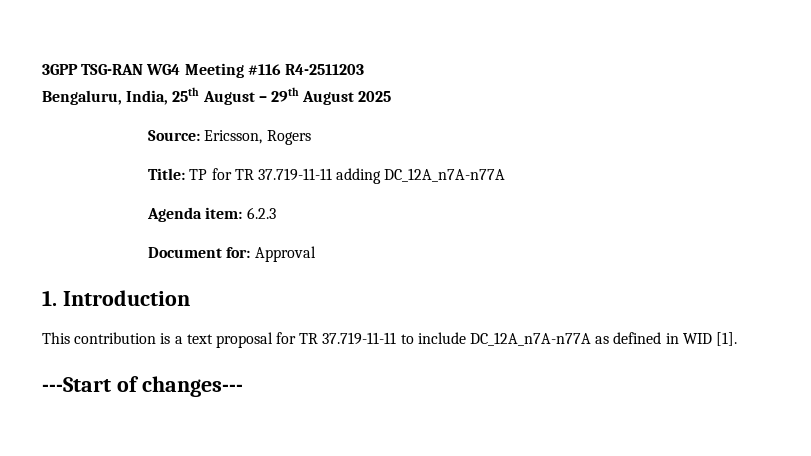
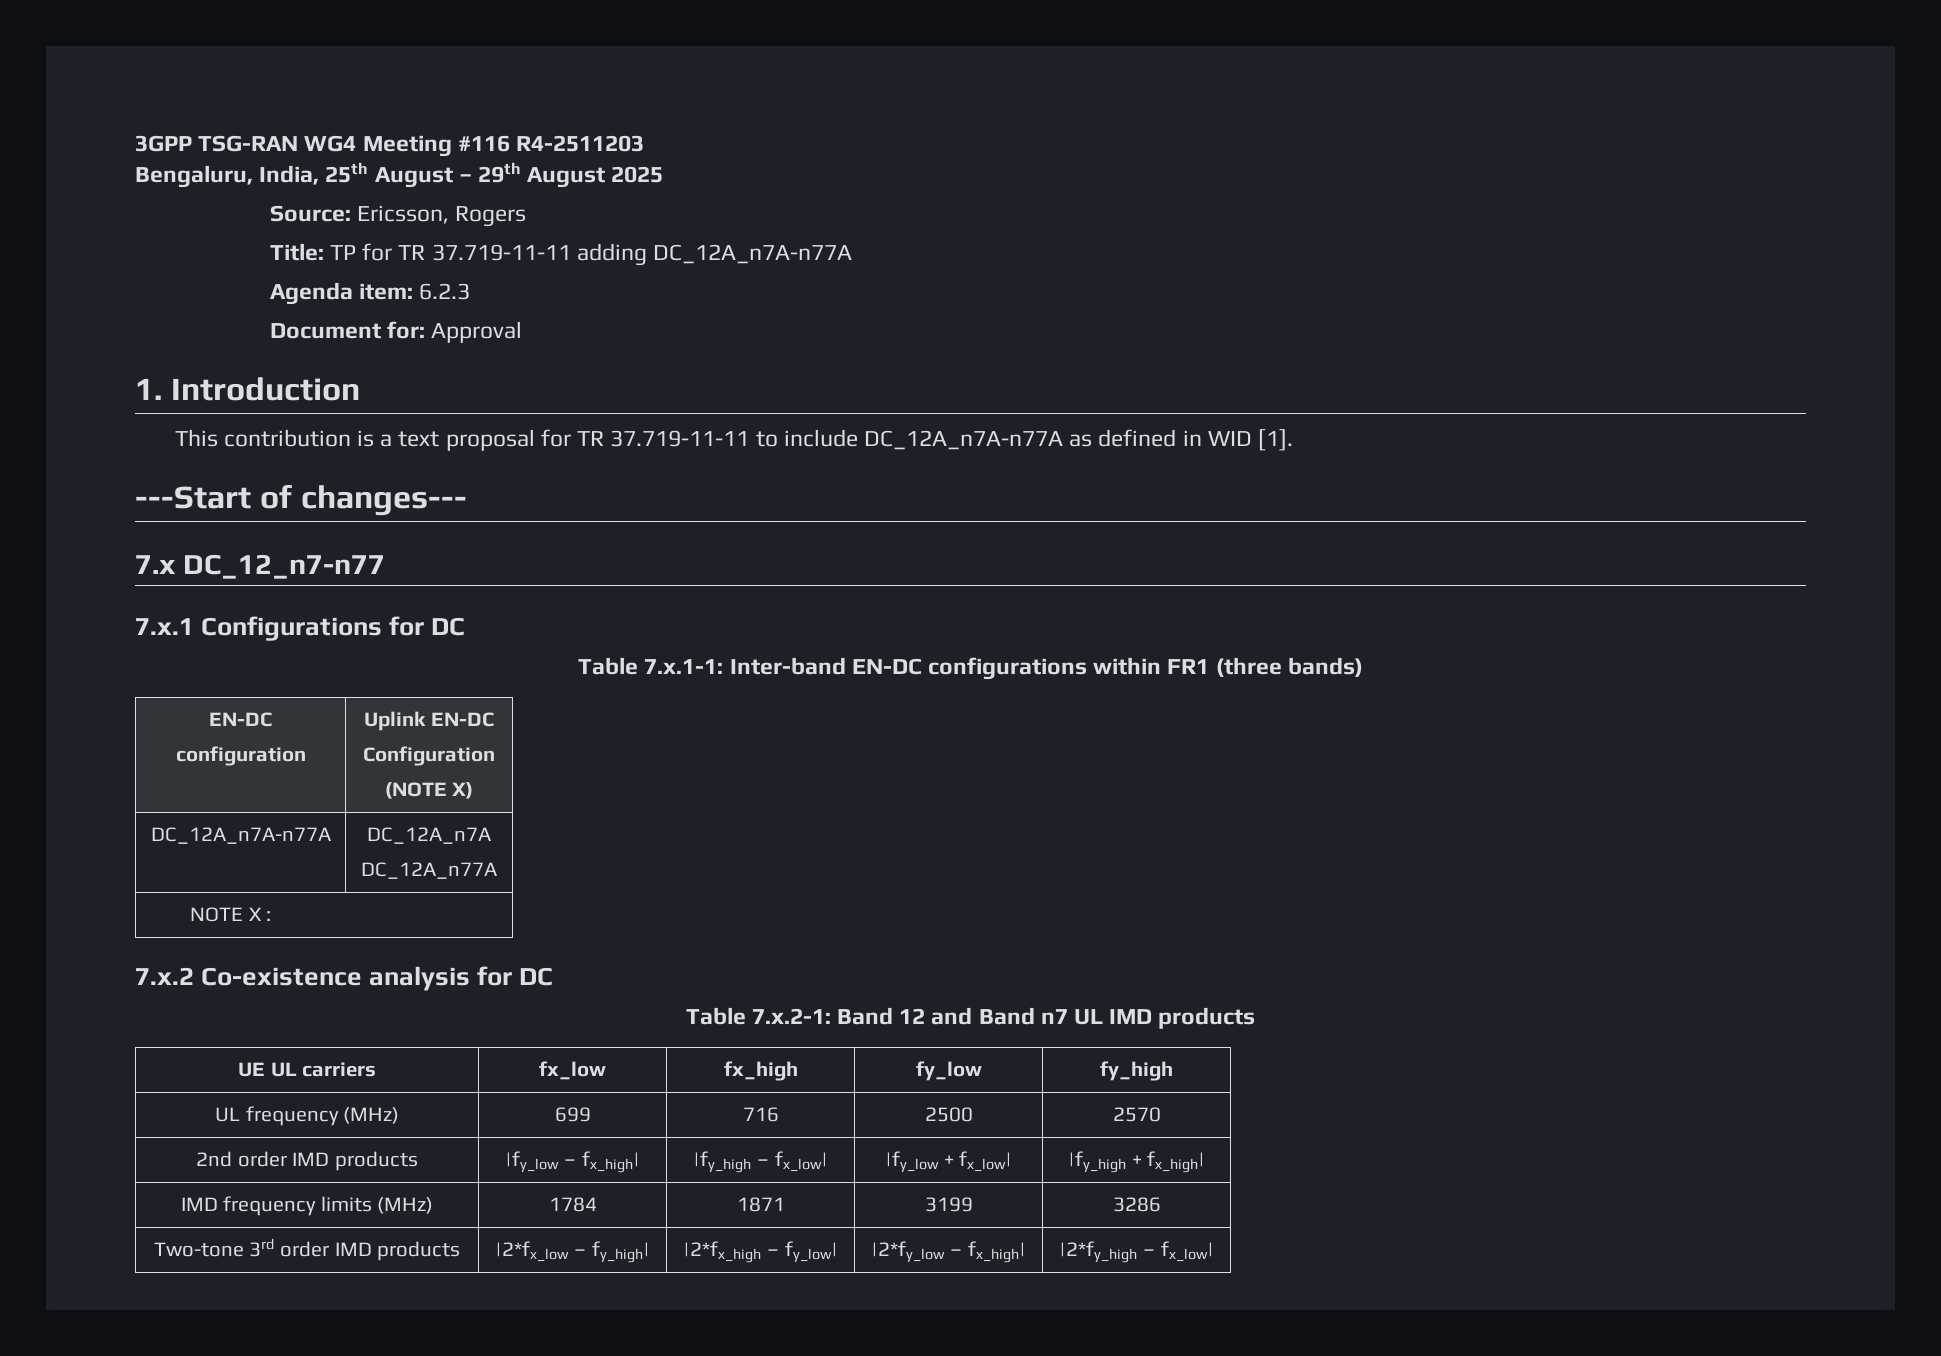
(243, 386) none -> [135,554,385,579] [135,616,466,641] [578,657,1363,680] [209,712,272,727] [175,746,306,766] [364,711,494,731] [363,746,495,766] [384,782,474,799] [150,827,332,844] [367,827,492,844] [361,862,498,879] [190,907,272,922] [135,966,554,991] [685,1007,1256,1029] [237,1062,377,1077] [539,1061,606,1080] [723,1061,798,1081] [915,1061,982,1081] [1100,1061,1173,1081] [214,1106,400,1126] [554,1107,591,1122] [742,1107,779,1122] [924,1107,973,1122] [1112,1107,1161,1122] [196,1151,418,1171] [505,1151,640,1173] [693,1151,828,1173] [884,1151,1013,1173] [1067,1151,1206,1173] [180,1196,434,1216] [548,1197,597,1212] [736,1197,785,1212] [924,1197,973,1212] [1112,1197,1161,1212] [153,1238,461,1261] [495,1241,650,1263] [683,1241,838,1263] [871,1241,1026,1263] [1059,1241,1214,1263] // 7.x DC_12_n7-n77 // 7.x.1 Configurations for DC // Table 7.x.1-1: Inter-band EN-DC configurations within FR1 (three bands) // EN-DC // configuration | Uplink EN-DC // Configuration // (NOTE X) // DC_12A_n7A-n77A | DC_12A_n7A // DC_12A_n77A // NOTE X : // 7.x.2 Co-existence analysis for DC // Table 7.x.2-1: Band 12 and Band n7 UL IMD products // UE UL carriers | fx_low | fx_high | fy_low | fy_high // UL frequency (MHz) | 699 | 716 | 2500 | 2570 // 2nd order IMD products | |fy_low – fx_high| | |fy_high – fx_low| | |fy_low + fx_low| | |fy_high + fx_high| // IMD frequency limits (MHz) | 1784 | 1871 | 3199 | 3286 // Two-tone 3rd order IMD products | |2*fx_low – fy_high| | |2*fx_high – fy_low| | |2*fy_low – fx_high| | |2*fy_high – fx_low|

